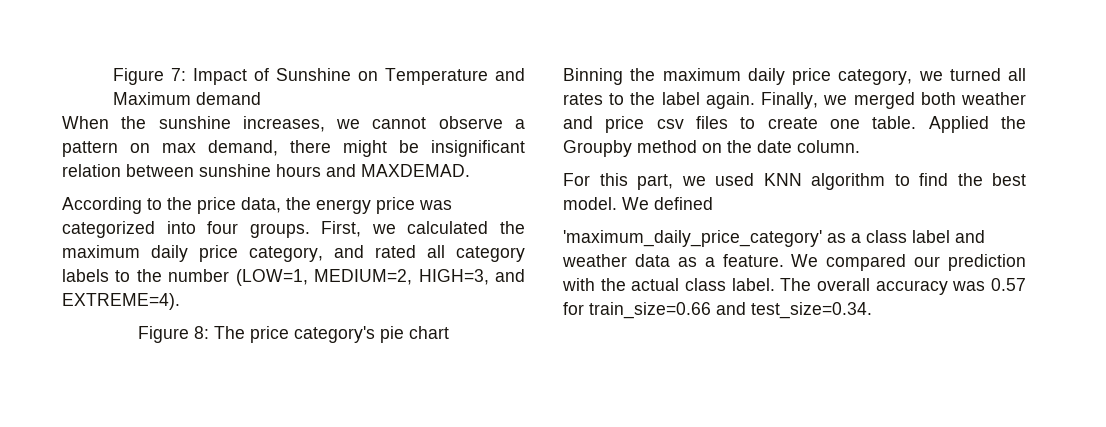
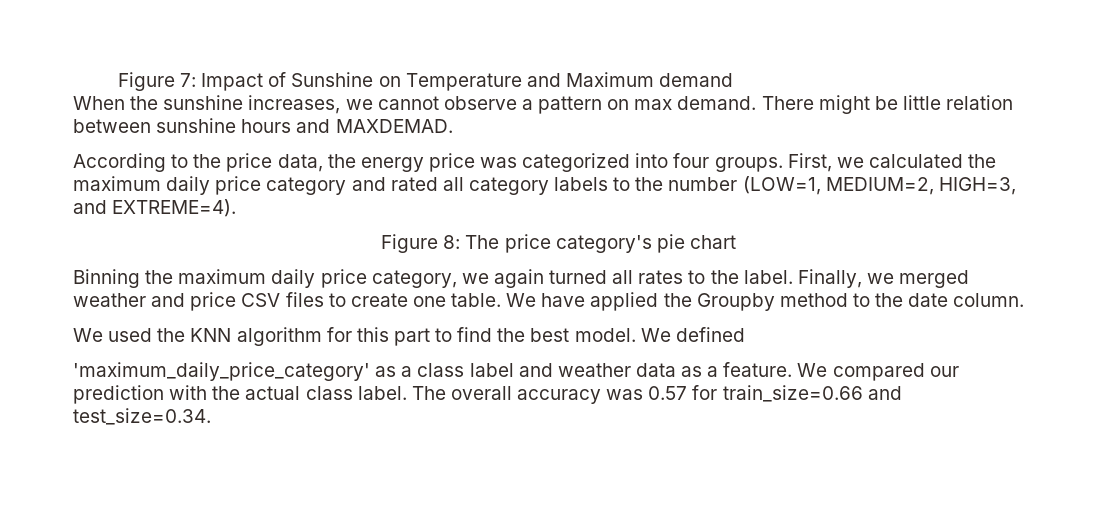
[208,140,331,156] demand, there -> [677,96,814,110] demand. There
[431,140,525,157] insignificant -> [902,95,941,110] little
[249,246,323,262] category, -> [266,177,347,195] category
(943, 76) none -> [493,269,544,288] again
[661,92,755,109] label again. -> [743,270,793,284] label.
[920,92,956,105] both -> (970, 279) none
[656,119,684,129] csv -> [241,293,281,307] CSV
[928,116,989,133] Applied -> [506,292,659,311] We have applied
[702,143,722,153] on -> [852,293,870,307] to
[563,173,885,190] For this part, we used KNN algorithm -> [73,327,430,346] We used the KNN algorithm for this part

